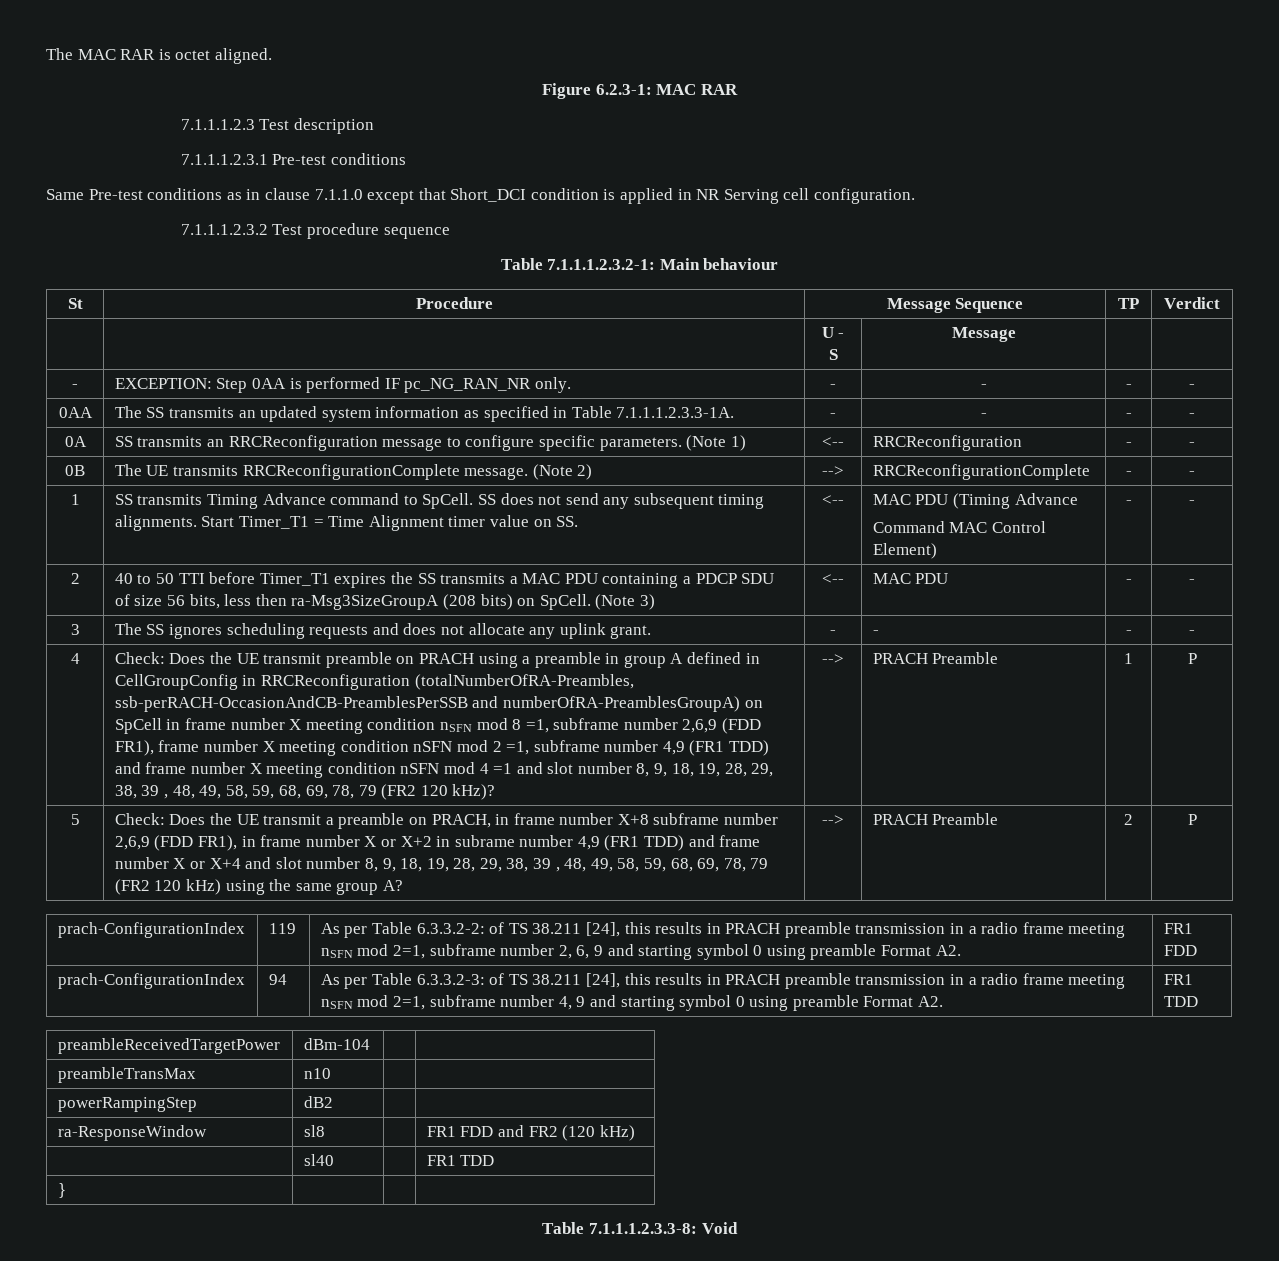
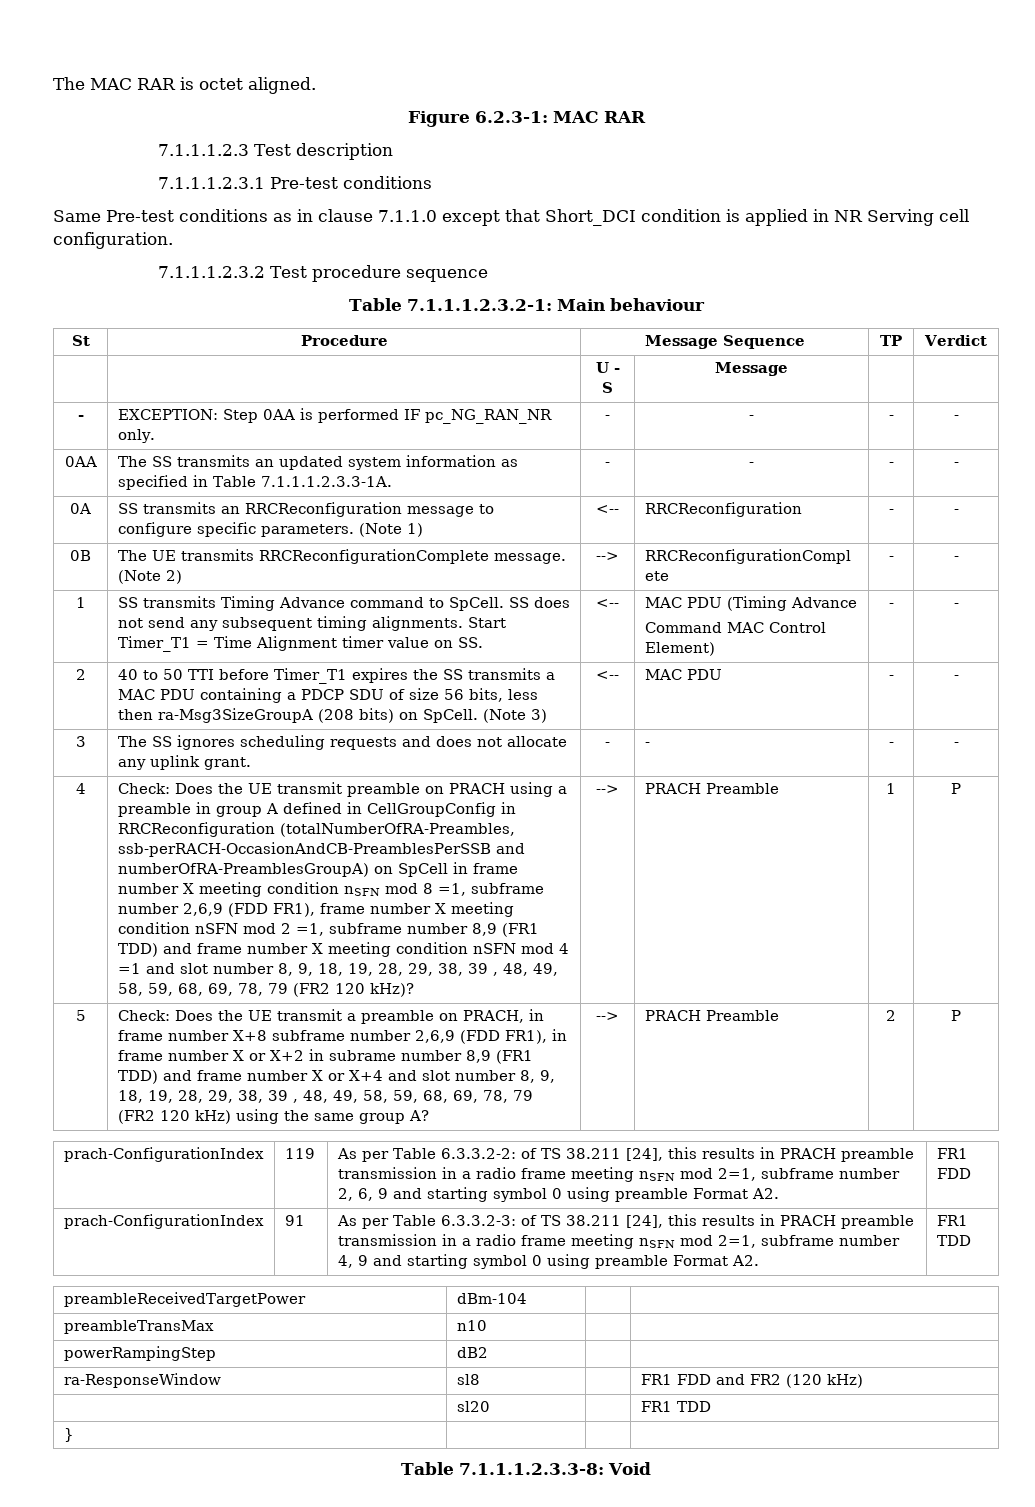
[662,741,685,755] 4,9 -> [471,923,497,936] 8,9
[577,836,600,850] 4,9 -> [465,1050,491,1063] 8,9
[268,974,287,985] 94 -> [284,1215,305,1226] 91
[303,1154,334,1166] sl40 -> [456,1401,490,1412] sl20

